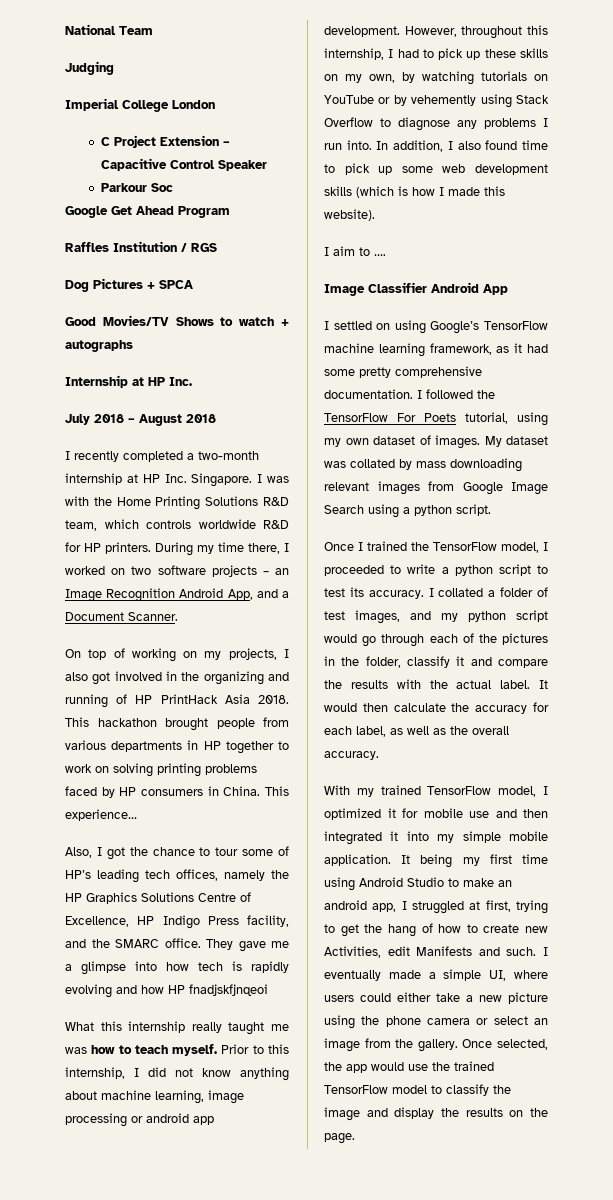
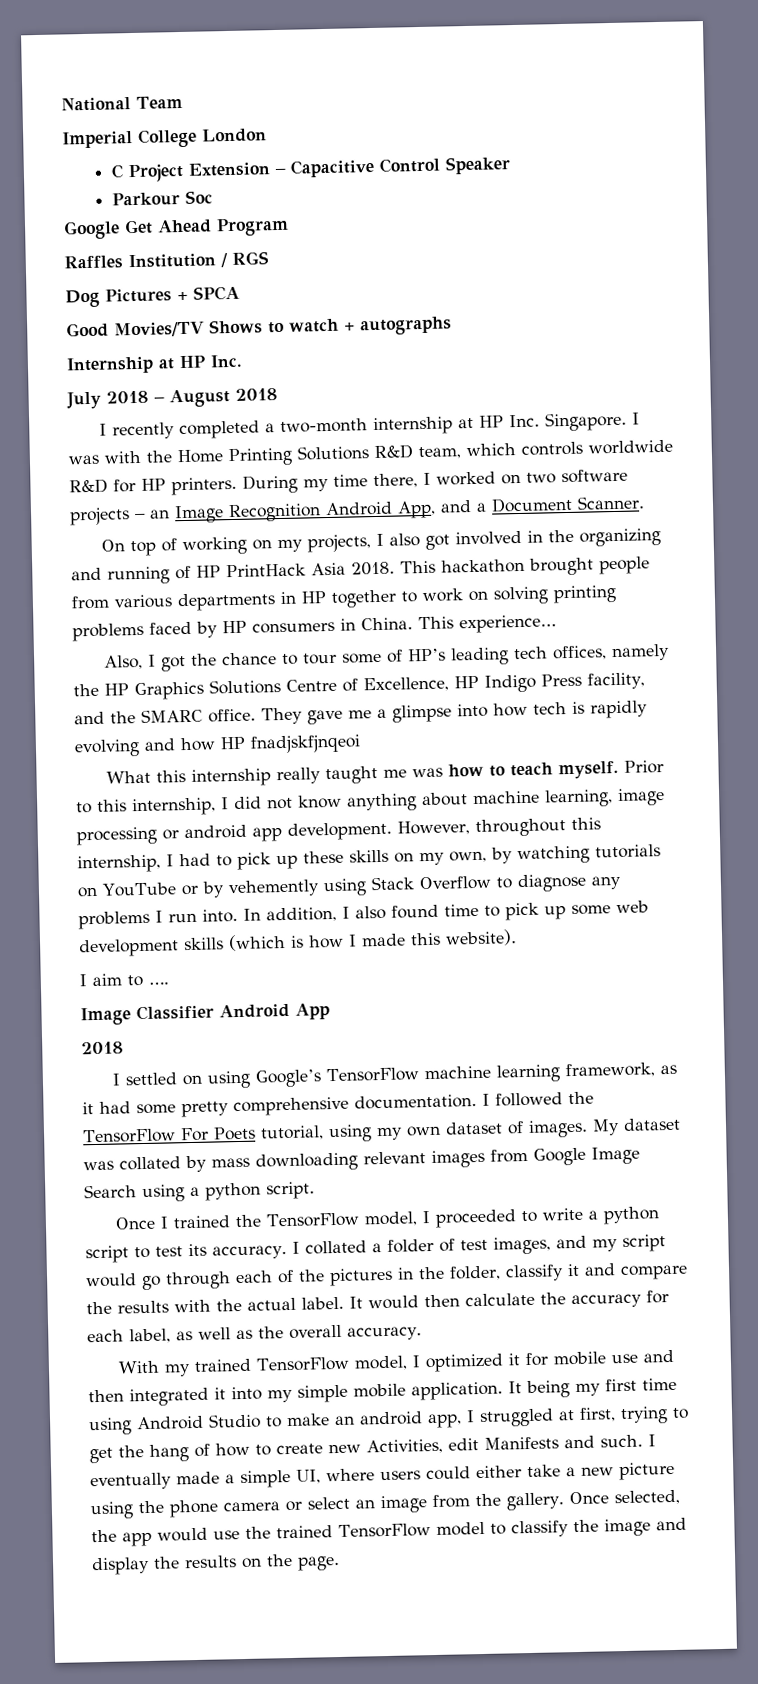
[65,61,114,75] // Judging -> (183, 102) none
(508, 289) none -> [81,1041,124,1055] // 2018
[468,611,506,622] python -> (618, 1245) none

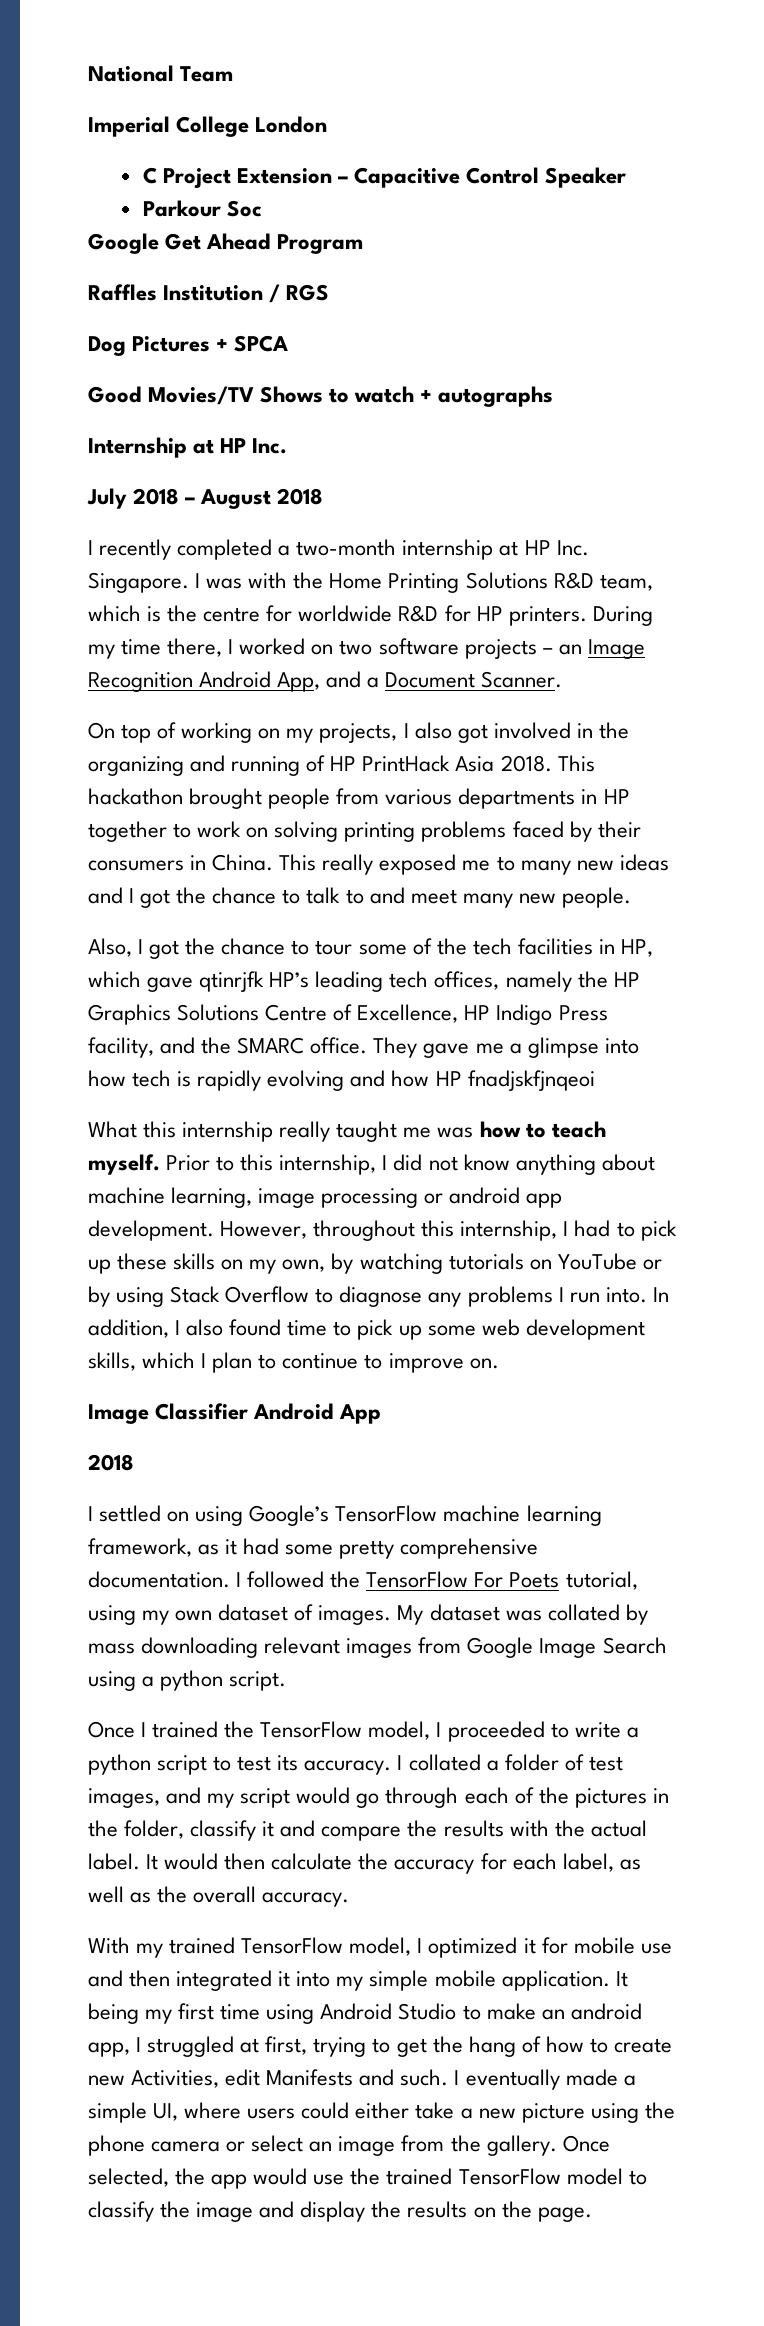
[521,441,583,456] controls -> [147,605,293,622] is the centre for
[222,620,247,634] HP -> [597,821,641,838] their
[459,614,556,634] experience… -> [322,854,669,875] [88,887,631,908] really exposed me to many new ideas and I got the chance to talk to and meet many new people.
(403, 656) none -> [436,938,653,957] [88,971,265,992] the tech facilities in HP, which gave qtinrjfk
[227,879,320,898] vehemently -> (110, 1296) none
[183,929,517,952] [79,973,169,987] skills (which is how I made this website). // I aim to …. -> [88,1352,499,1373] skills, which I plan to continue to improve on.

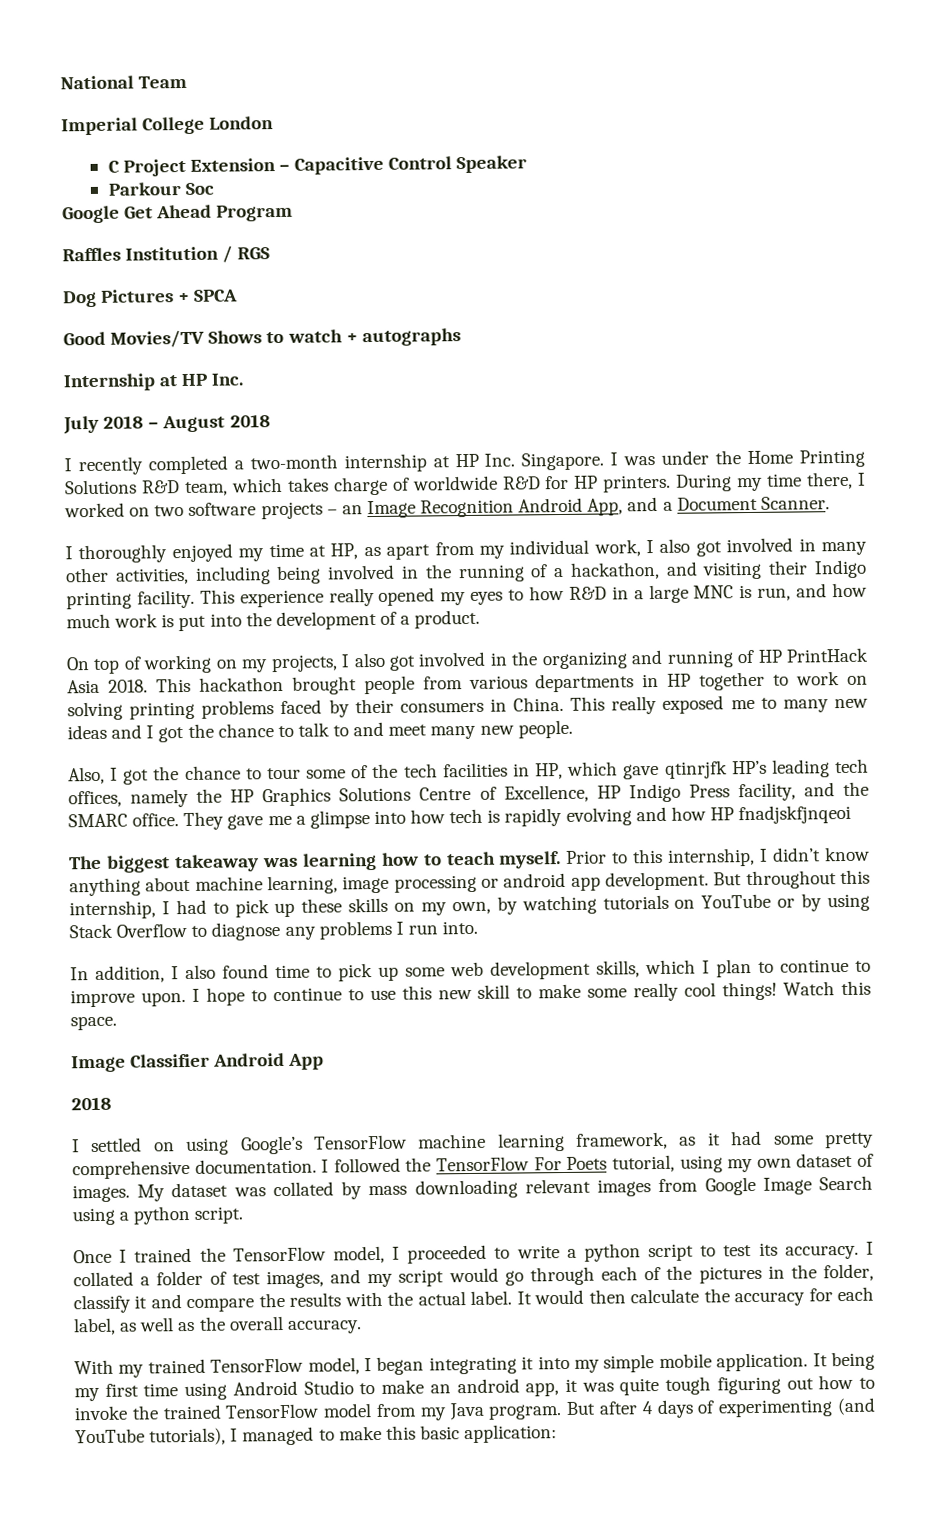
[248,572,288,589] with -> [661,450,710,465] under
[147,605,293,622] is the centre for -> [287,476,410,496] takes charge of
(563, 679) none -> [65,537,868,564] [65,559,868,585] [66,582,868,610] [66,609,481,632] // I thoroughly enjoyed my time at HP, as apart from my individual work, I also got involved in many other activities, including being involved in the running of a hackathon, and visiting their Indigo printing facility. This experience really opened my eyes to how R&D in a large MNC is run, and how much work is put into the development of a product.
[88,1121,474,1142] What this internship really taught me was -> [69,852,377,873] The biggest takeaway was learning
[393,1154,458,1171] did not -> [772,847,822,862] didn’t
[220,1221,308,1239] However, -> [713,872,743,886] But
(647, 1295) none -> (479, 927) //
[469,1358,499,1369] on. -> [140,980,872,1007] [70,1015,117,1031] upon. I hope to continue to use this new skill to make some really cool things! Watch this space.
[428,1937,672,1958] [88,1970,273,1991] optimized it for mobile use and then integrated -> [376,1356,517,1376] began integrating
[136,2036,672,2057] [88,2069,636,2090] [88,2102,675,2123] [88,2135,610,2156] [88,2168,647,2189] [88,2201,592,2222] I struggled at first, trying to get the hang of how to create new Activities, edit Manifests and such. I eventually made a simple UI, where users could either take a new picture using the phone camera or select an image from the gallery. Once selected, the app would use the trained TensorFlow model to classify the image and display the results on the page. -> [564,1374,875,1396] [74,1397,876,1421] [75,1424,558,1446] it was quite tough figuring out how to invoke the trained TensorFlow model from my Java program. But after 4 days of experimenting (and YouTube tutorials), I managed to make this basic application:

